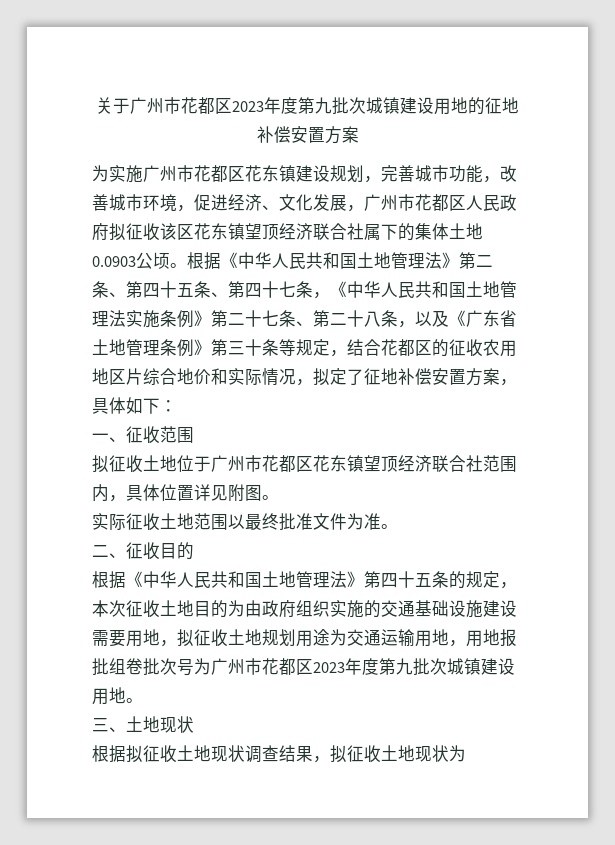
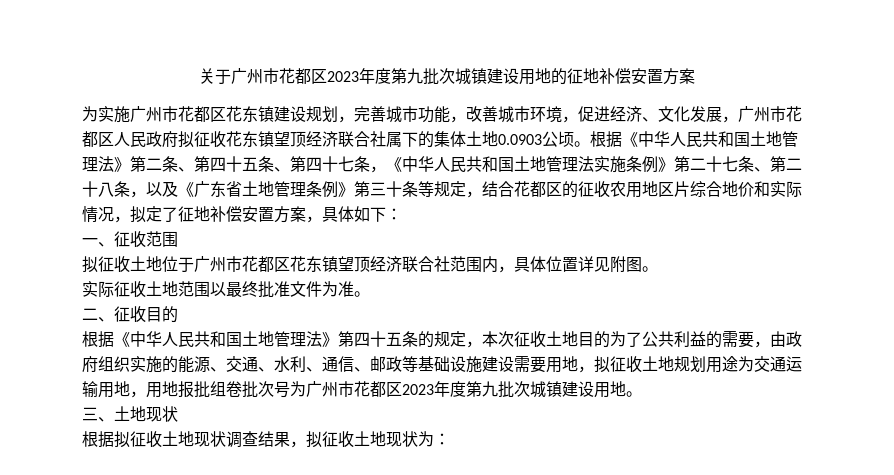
[160,223,194,240] 该区 -> (226, 139) none
[245,600,415,618] 由政府组织实施的交通 -> [626,331,802,348] [82,356,418,373] 了公共利益的需要，由政府组织实施的能源、交通、水利、通信、邮政等
(466, 753) none -> [434,433,450,445] ：

